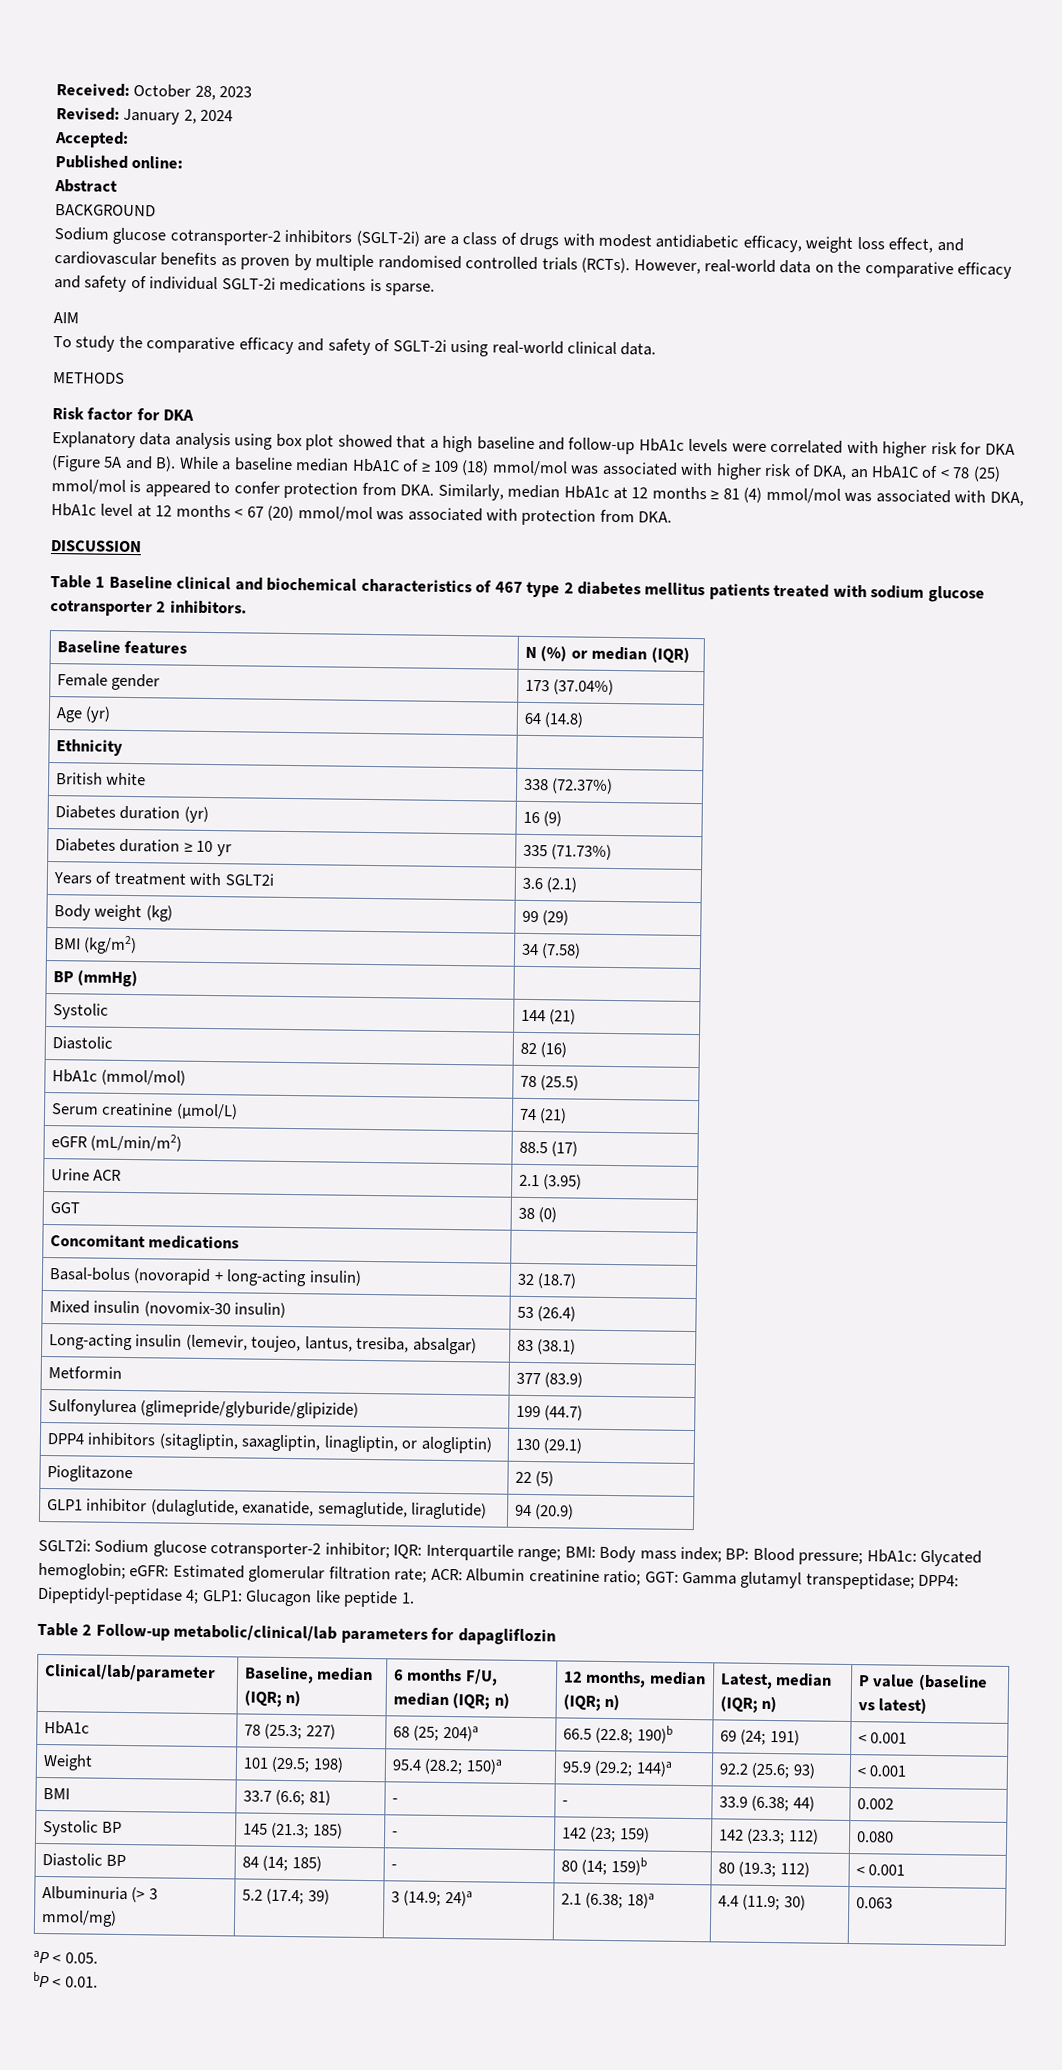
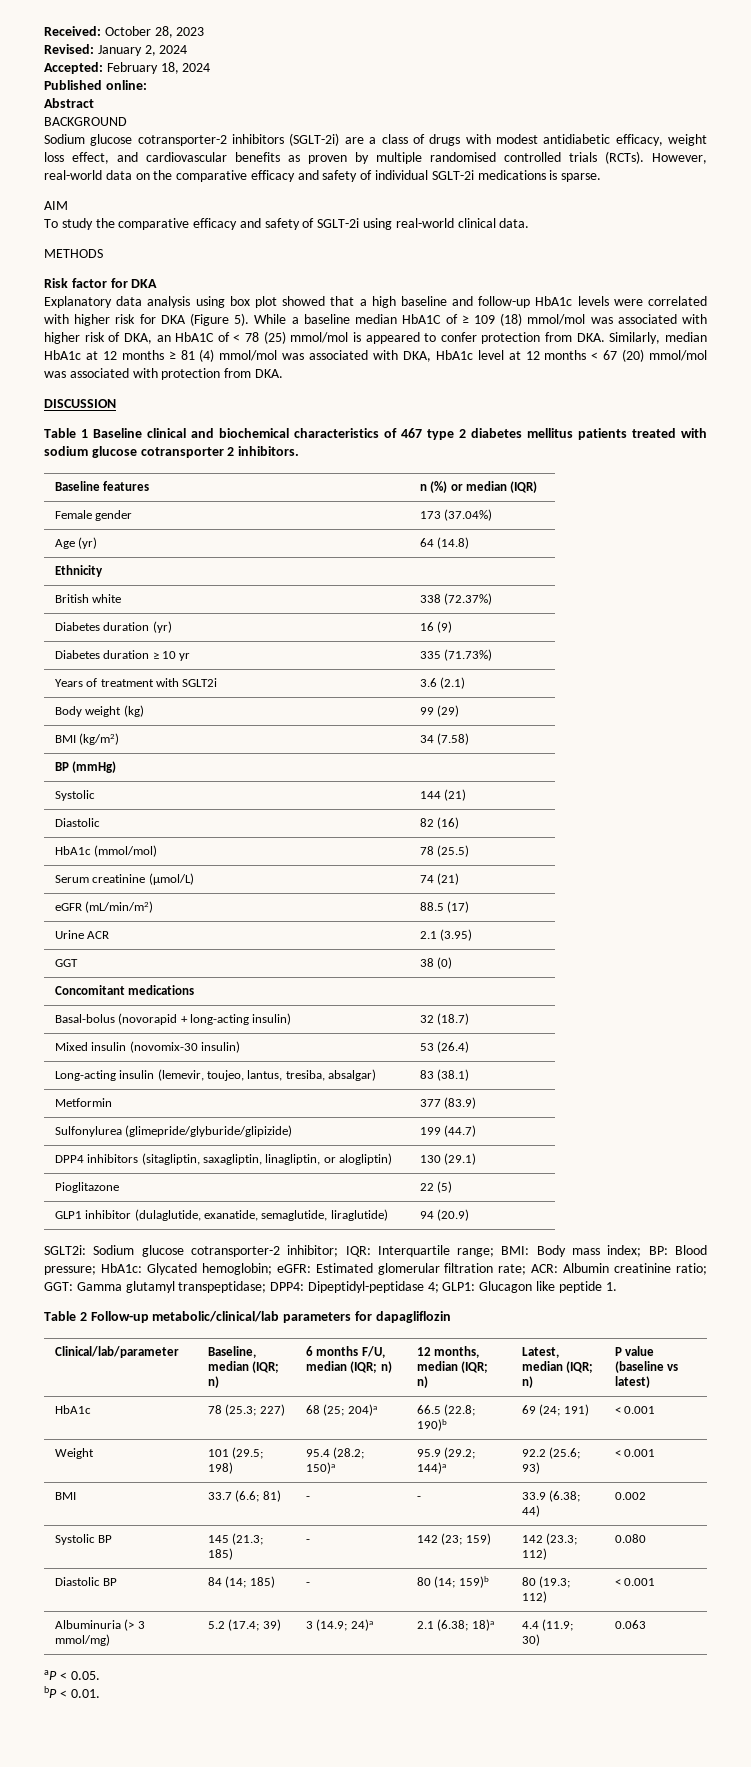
(129, 139) none -> [106,62,211,74] February 18, 2024
[103,455,177,472] 5A and B). -> [234,313,250,326] 5).
[524,646,537,659] N -> [419,484,427,491] n

